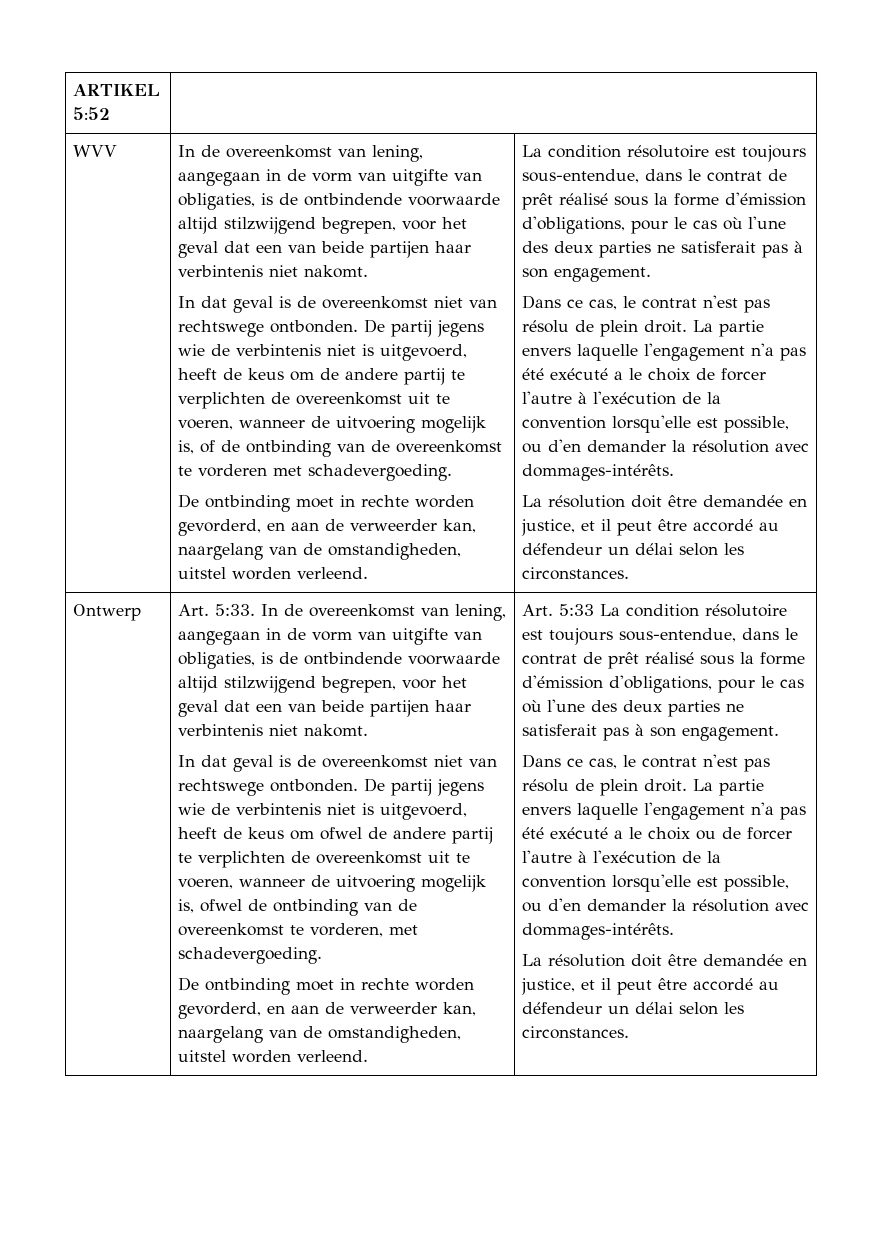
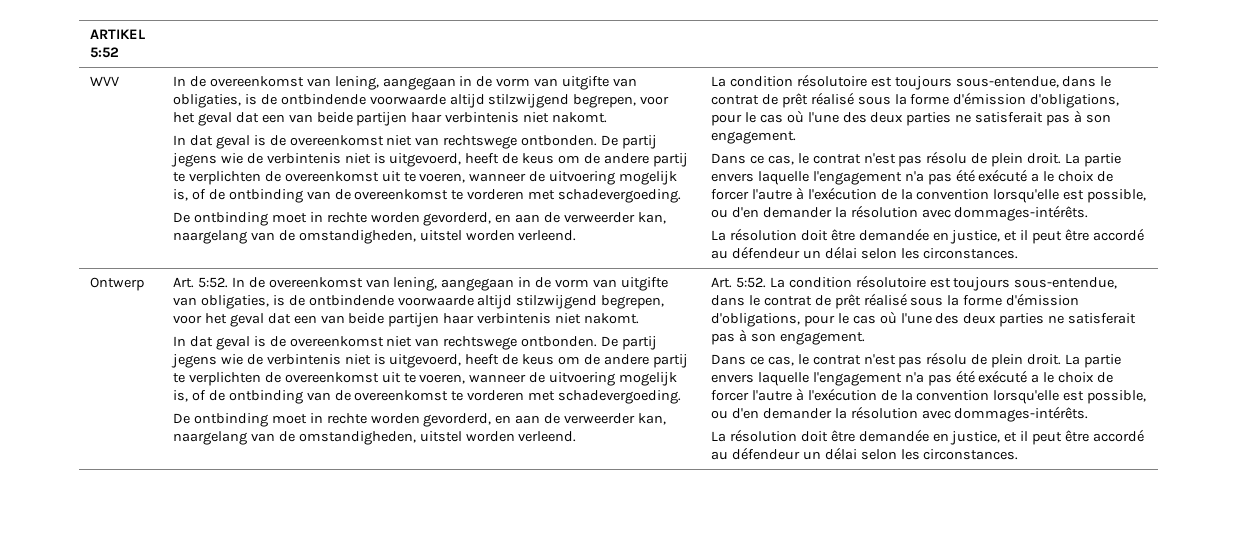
[214,604,255,616] 5:33. -> [197,277,228,288] 5:52.
[319,827,362,840] ofwel -> (581, 360) none
[199,899,417,916] [177,923,383,937] ofwel de ontbinding van de overeenkomst te vorderen, -> [191,390,525,404] of de ontbinding van de overeenkomst te vorderen
[558,604,594,616] 5:33 -> [735,277,766,288] 5:52.
[695,830,716,840] ou -> (1095, 377) none

